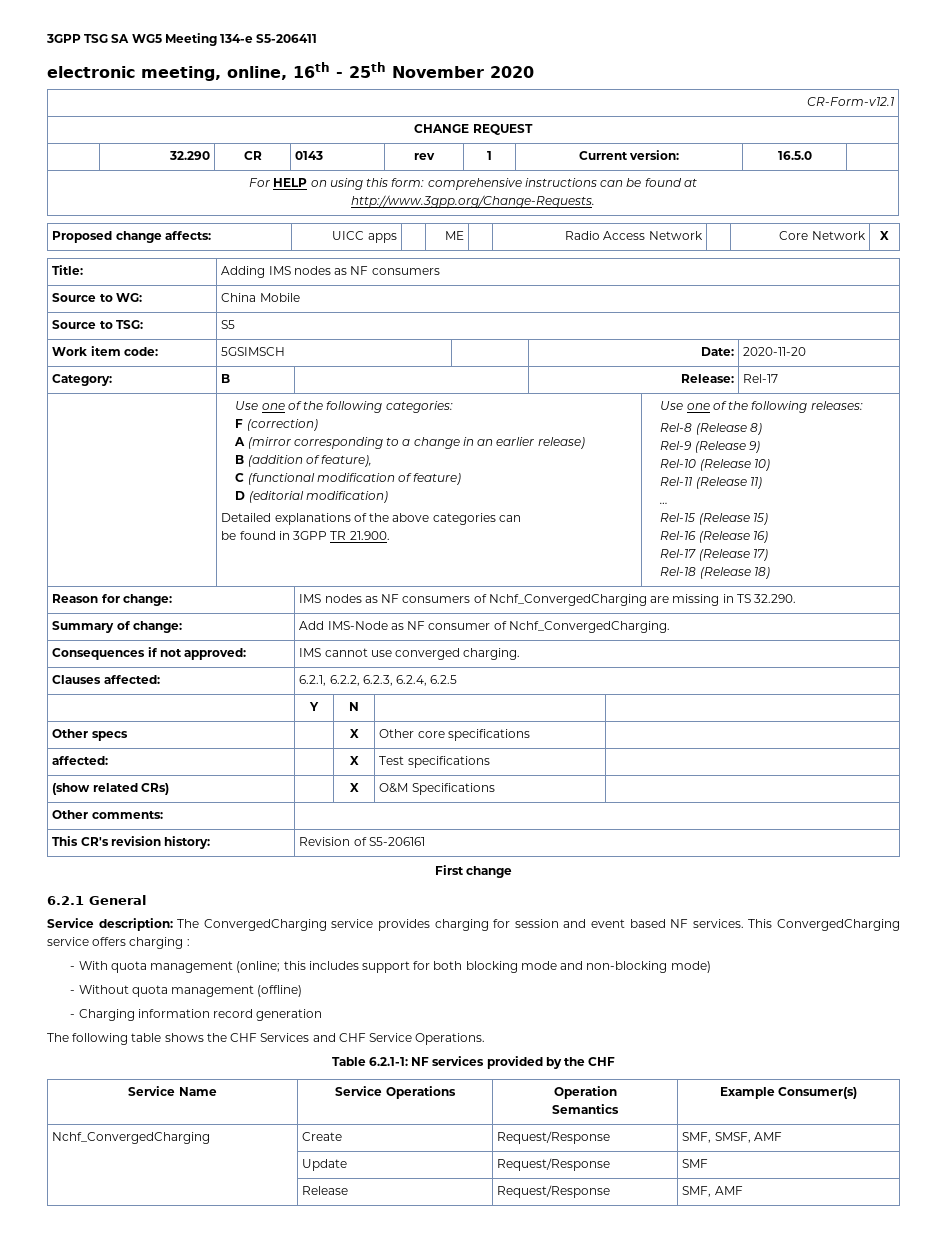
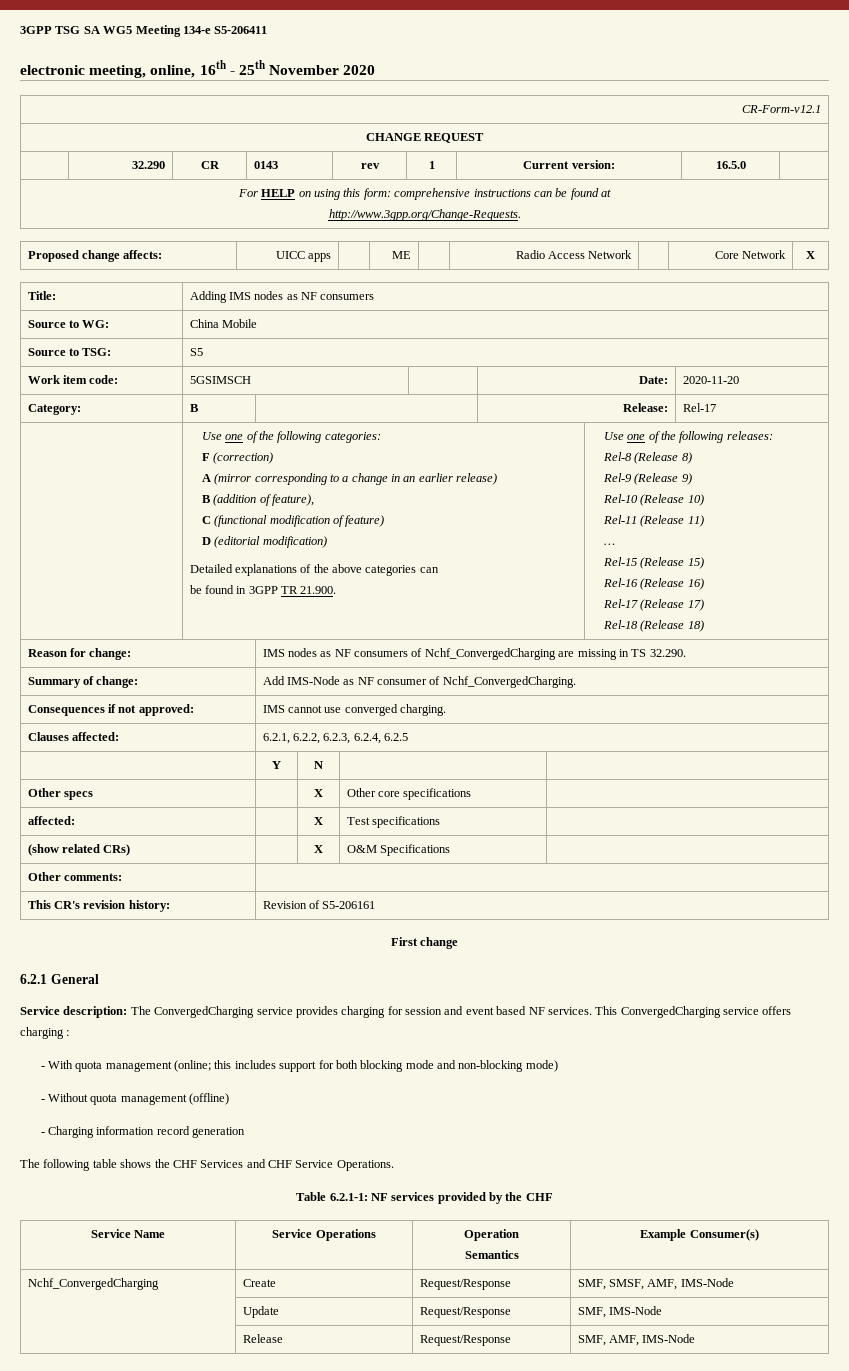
[753,1132,782,1141] AMF -> [647,1278,734,1290] AMF, IMS-Node
[682,1159,709,1168] SMF -> [577,1306,662,1318] SMF, IMS-Node
[714,1186,743,1195] AMF -> [608,1334,696,1346] AMF, IMS-Node

